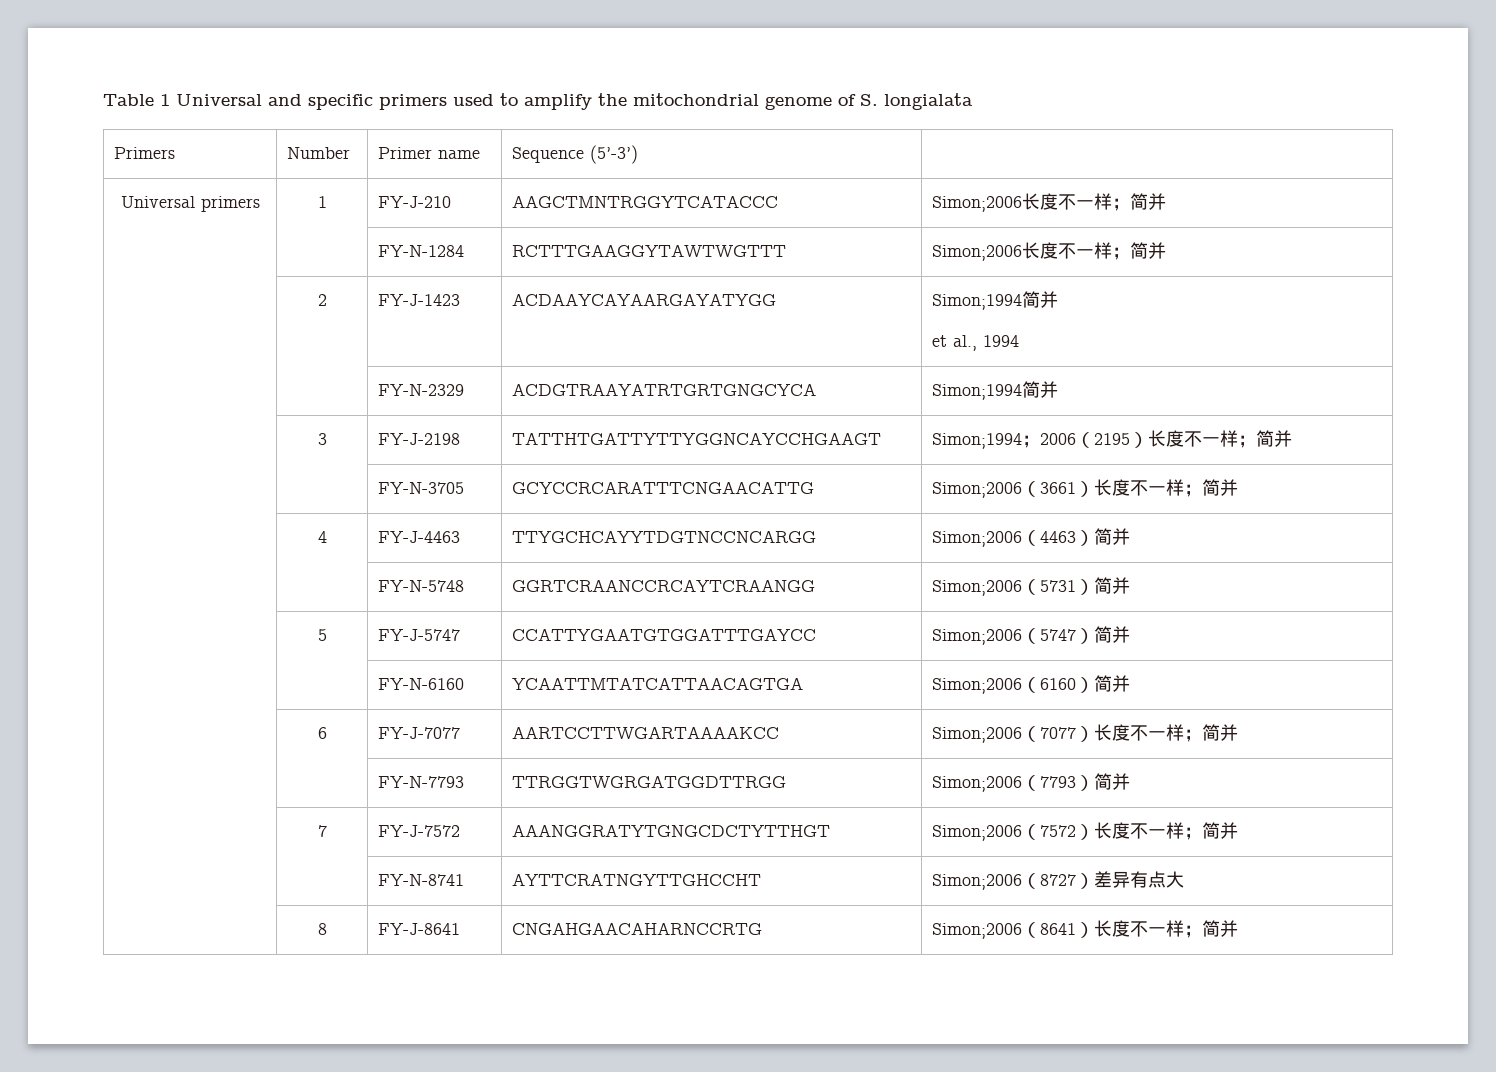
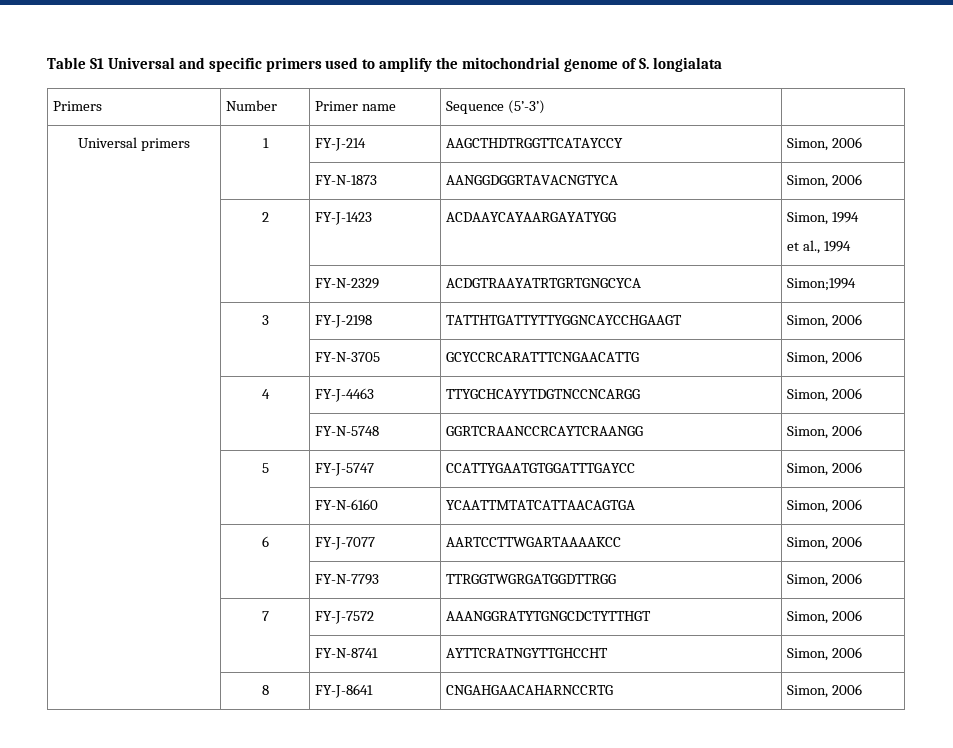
[160,94,170,106] 1 -> [89,58,104,69] S1
[377,196,451,208] [511,195,778,208] [931,193,1166,212] [377,245,464,257] [511,244,786,257] [931,242,1166,261] FY-J-210 | AAGCTMNTRGGYTCATACCC | Simon;2006长度不一样；简并 // | | FY-N-1284 | RCTTTGAAGGYTAWTWGTTT | Simon;2006长度不一样；简并 -> [315,138,367,151] [446,138,624,148] [787,137,863,151] [315,175,378,185] [446,175,619,185] [787,174,863,188] FY-J-214 | AAGCTHDTRGGTTCATAYCCY | Simon, 2006 // | | FY-N-1873 | AANGGDGGRTAVACNGTYCA | Simon, 2006
[931,291,1058,310] Simon;1994简并 -> [787,212,860,225] Simon, 1994
[1021,381,1058,398] 简并 -> (857, 284) none
[931,430,1292,449] [377,482,464,494] [511,481,814,494] [931,479,1238,498] [317,531,327,543] [377,531,460,543] [511,530,816,543] [931,528,1130,547] [377,580,464,592] [511,579,815,592] [931,577,1130,596] [317,629,327,641] [377,629,460,641] [511,628,816,641] [931,626,1130,645] [377,678,464,690] [511,677,803,690] [931,675,1130,694] [317,727,327,739] [377,727,460,739] [511,726,779,739] [931,724,1238,743] [377,776,464,788] [511,775,786,788] [931,773,1130,792] [317,825,327,837] [377,825,460,837] [511,824,830,837] [931,822,1238,841] [377,874,464,886] [511,873,761,886] [931,871,1184,890] [317,923,327,935] [377,923,460,935] [511,922,762,935] [931,920,1238,939] Simon;1994；2006（2195）长度不一样；简并 // | | FY-N-3705 | GCYCCRCARATTTCNGAACATTG | Simon;2006（3661）长度不一样；简并 // | 4 | FY-J-4463 | TTYGCHCAYYTDGTNCCNCARGG | Simon;2006（4463）简并 // | | FY-N-5748 | GGRTCRAANCCRCAYTCRAANGG | Simon;2006（5731）简并 // | 5 | FY-J-5747 | CCATTYGAATGTGGATTTGAYCC | Simon;2006（5747）简并 // | | FY-N-6160 | YCAATTMTATCATTAACAGTGA | Simon;2006（6160）简并 // | 6 | FY-J-7077 | AARTCCTTWGARTAAAAKCC | Simon;2006（7077）长度不一样；简并 // | | FY-N-7793 | TTRGGTWGRGATGGDTTRGG | Simon;2006（7793）简并 // | 7 | FY-J-7572 | AAANGGRATYTGNGCDCTYTTHGT | Simon;2006（7572）长度不一样；简并 // | | FY-N-8741 | AYTTCRATNGYTTGHCCHT | Simon;2006（8727）差异有点大 // | 8 | FY-J-8641 | CNGAHGAACAHARNCCRTG | Simon;2006（8641）长度不一样；简并 -> [787,314,863,328] [315,352,381,362] [446,352,640,362] [787,351,863,365] [261,389,270,399] [315,388,375,402] [446,389,641,399] [787,388,863,402] [315,426,380,436] [446,426,644,436] [787,425,863,439] [261,463,269,473] [315,463,375,476] [446,463,636,473] [787,462,863,476] [315,499,379,510] [446,500,636,510] [787,499,863,513] [261,536,269,547] [315,537,376,550] [446,537,622,547] [787,536,863,550] [315,574,380,585] [446,574,617,584] [787,573,863,587] [261,611,269,621] [315,611,375,624] [446,611,652,621] [787,610,863,624] [315,648,379,658] [446,648,609,658] [787,647,863,661] [261,685,269,695] [315,684,374,698] [446,685,614,695] [787,684,863,698] Simon, 2006 // | | FY-N-3705 | GCYCCRCARATTTCNGAACATTG | Simon, 2006 // | 4 | FY-J-4463 | TTYGCHCAYYTDGTNCCNCARGG | Simon, 2006 // | | FY-N-5748 | GGRTCRAANCCRCAYTCRAANGG | Simon, 2006 // | 5 | FY-J-5747 | CCATTYGAATGTGGATTTGAYCC | Simon, 2006 // | | FY-N-6160 | YCAATTMTATCATTAACAGTGA | Simon, 2006 // | 6 | FY-J-7077 | AARTCCTTWGARTAAAAKCC | Simon, 2006 // | | FY-N-7793 | TTRGGTWGRGATGGDTTRGG | Simon, 2006 // | 7 | FY-J-7572 | AAANGGRATYTGNGCDCTYTTHGT | Simon, 2006 // | | FY-N-8741 | AYTTCRATNGYTTGHCCHT | Simon, 2006 // | 8 | FY-J-8641 | CNGAHGAACAHARNCCRTG | Simon, 2006

